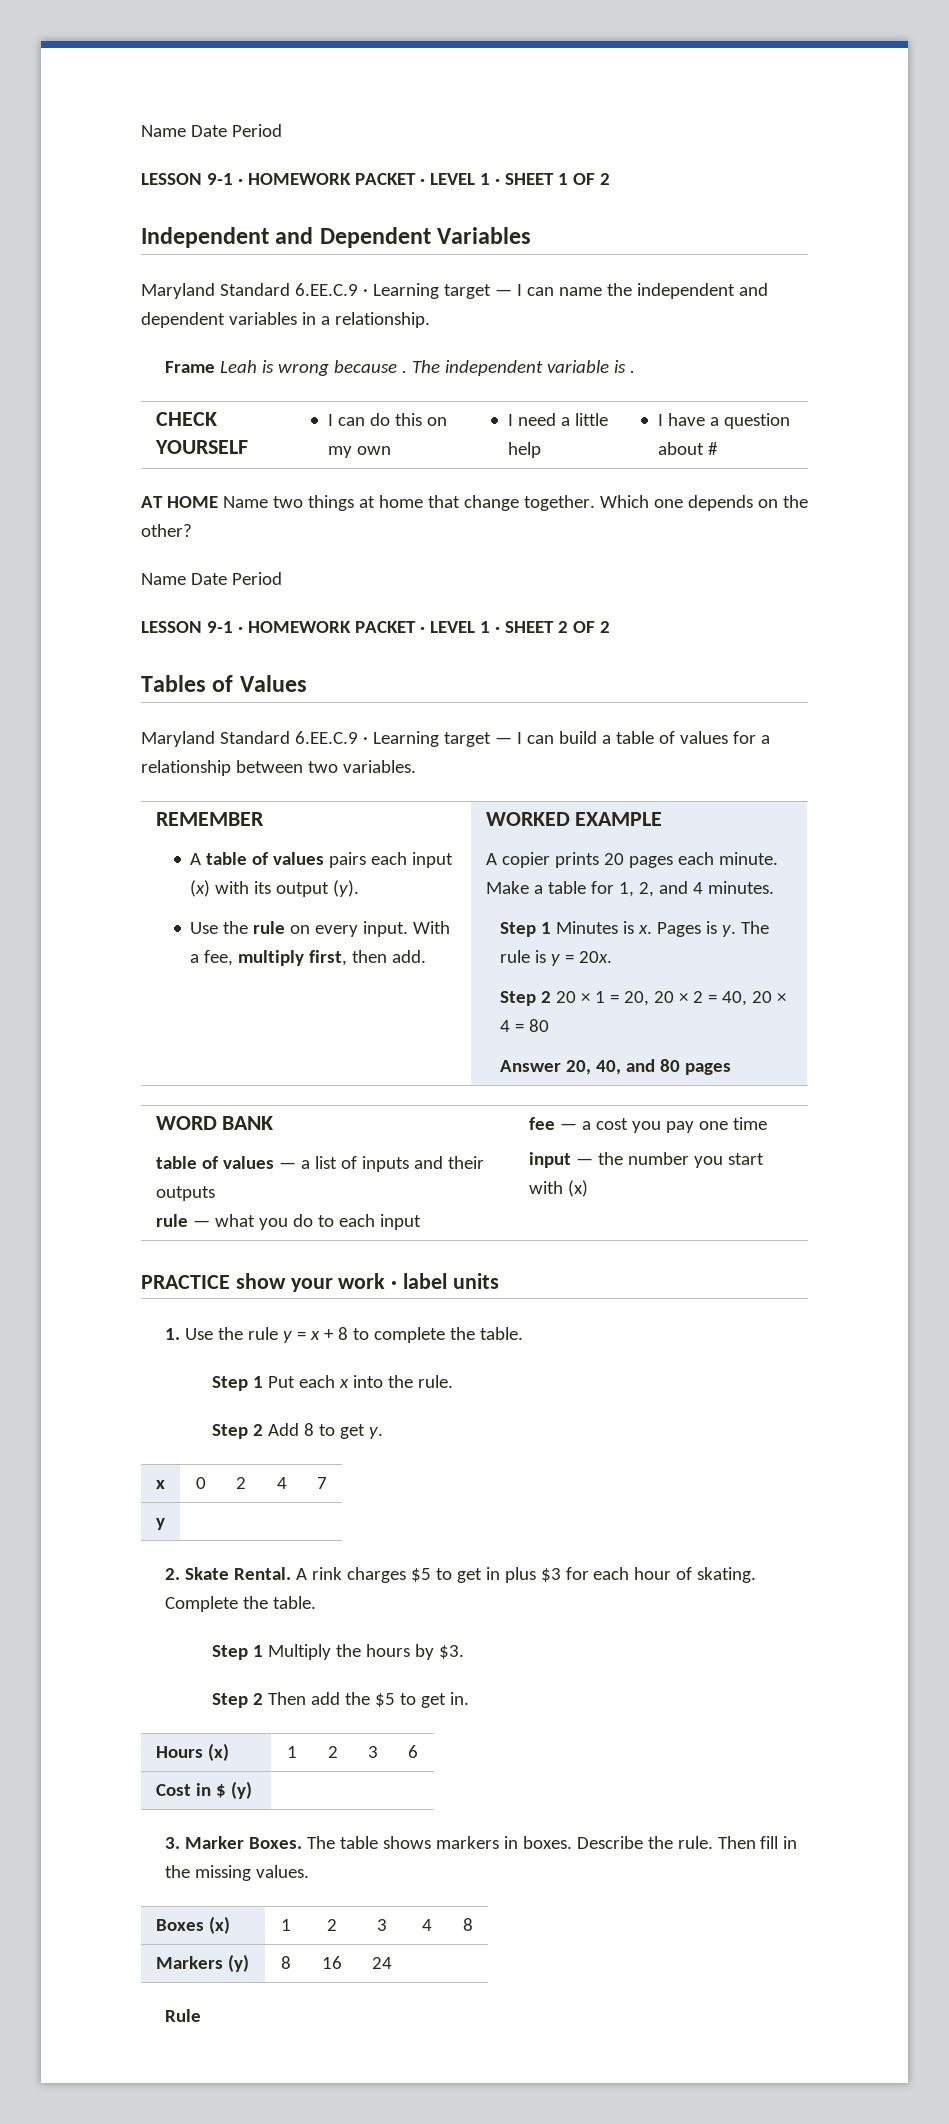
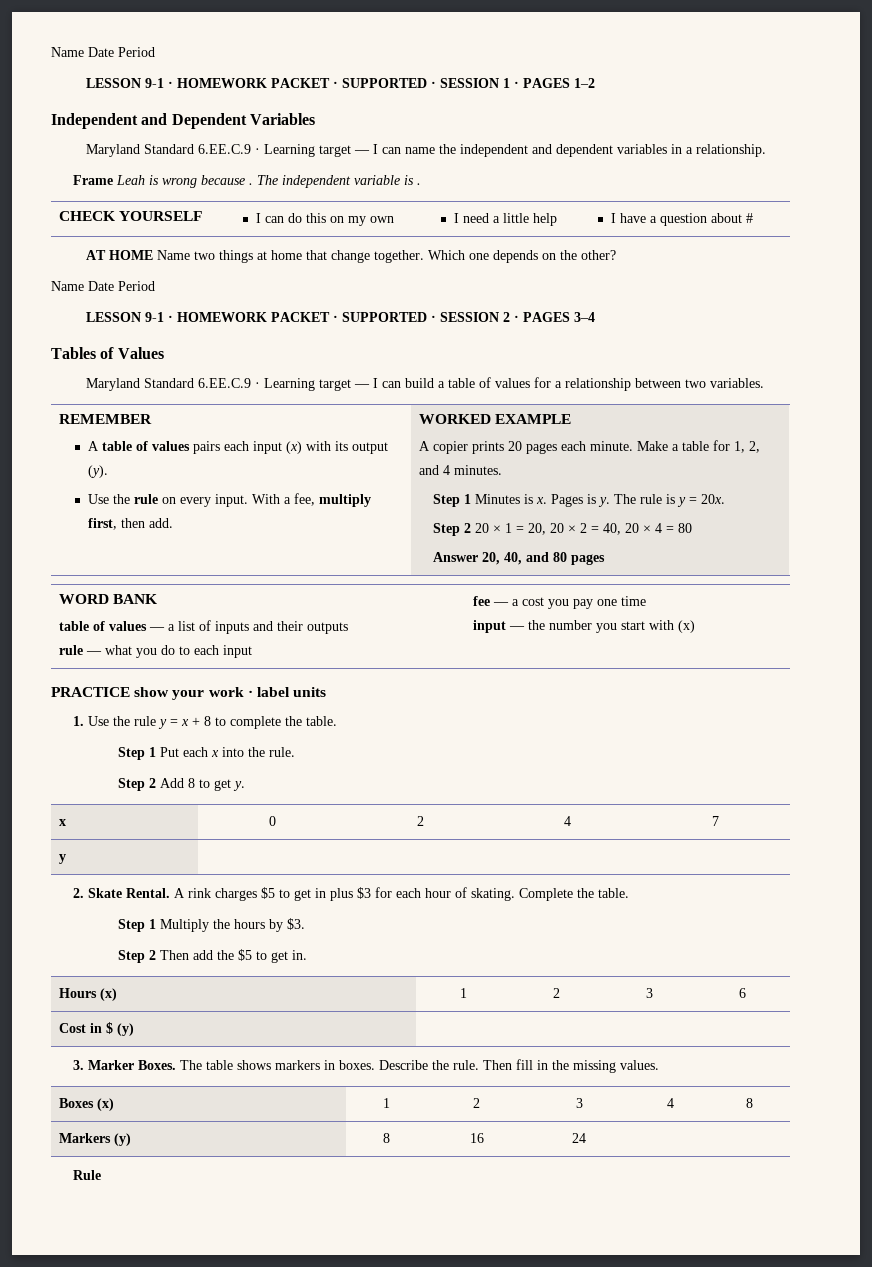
[141,124,282,137] [141,173,610,185] Name Date Period // LESSON 9-1 · HOMEWORK PACKET · LEVEL 1 · SHEET 1 OF 2 -> [51,47,155,57] [85,78,595,88] Name Date Period // LESSON 9-1 · HOMEWORK PACKET · SUPPORTED · SESSION 1 · PAGES 1–2
[429,621,610,633] LEVEL 1 · SHEET 2 OF 2 -> [341,312,595,322] SUPPORTED · SESSION 2 · PAGES 3–4

